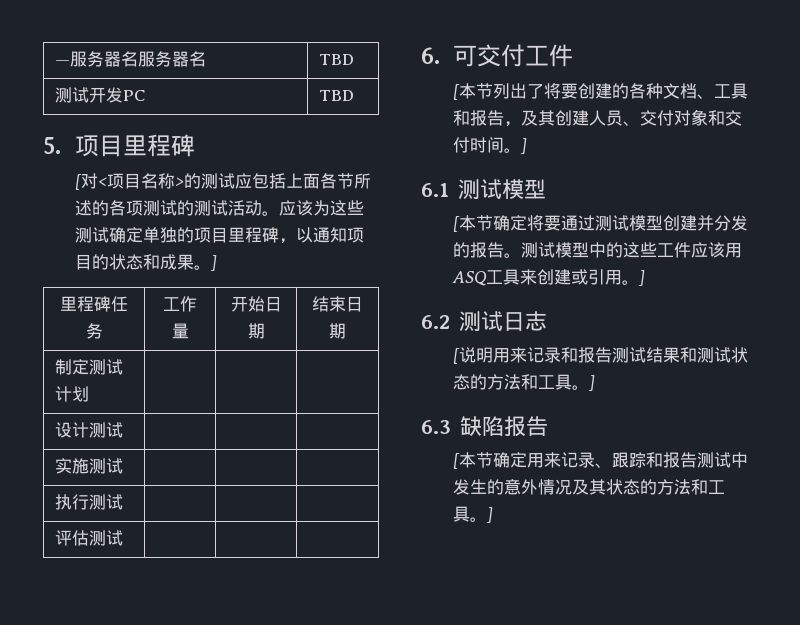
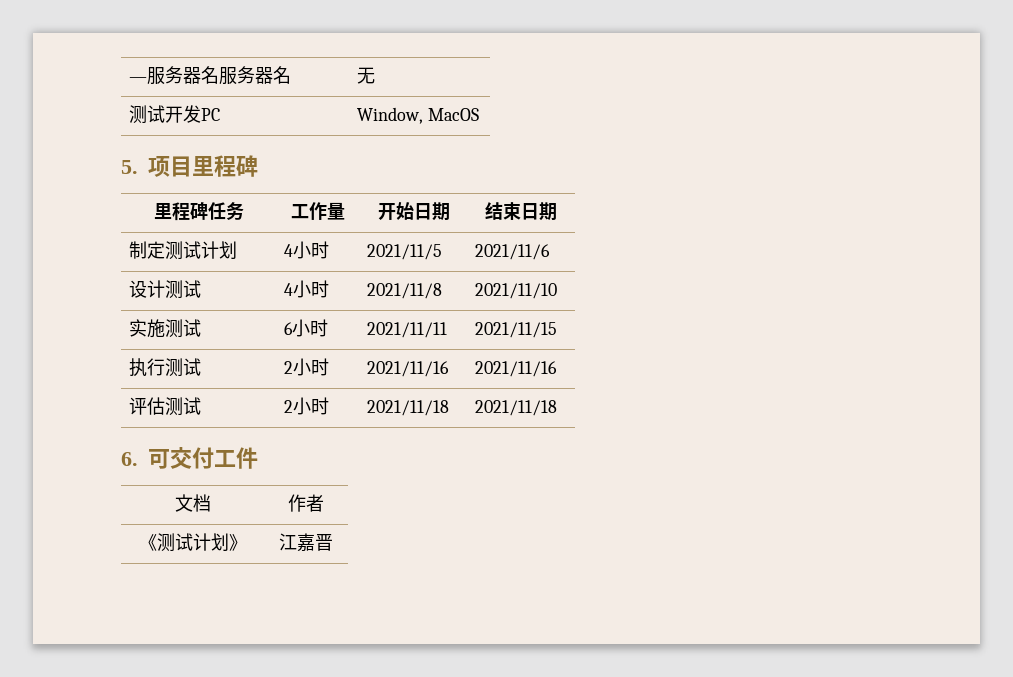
[318,54,354,65] TBD -> [356,67,375,84] 无
[318,90,354,101] TBD -> [356,107,479,124] Window, MacOS
[75,173,372,190] [75,200,365,216] [75,227,365,244] [75,254,218,271] // [对<项目名称>的测试应包括上面各节所述的各项测试的测试活动。应该为这些测试确定单独的项目里程碑，以通知项目的状态和成果。] -> (259, 166) none
[54,422,123,438] [54,458,123,474] [54,494,123,510] [54,530,123,546] [421,44,574,67] [453,83,749,100] [453,109,743,127] [453,137,528,154] [421,179,546,200] [453,215,749,232] [453,242,743,258] [452,269,646,286] [421,311,547,332] [453,347,749,364] [453,374,596,391] [421,416,548,437] [453,452,749,469] [453,479,726,495] [453,506,494,523] | | // 设计测试 | | | // 实施测试 | | | // 执行测试 | | | // 评估测试 | | | // 6.可交付工件 // [本节列出了将要创建的各种文档、工具和报告，及其创建人员、交付对象和交付时间。] // 6.1测试模型 // [本节确定将要通过测试模型创建并分发的报告。测试模型中的这些工件应该用ASQ工具来创建或引用。] // 6.2测试日志 // [说明用来记录和报告测试结果和测试状态的方法和工具。] // 6.3缺陷报告 // [本节确定用来记录、跟踪和报告测试中发生的意外情况及其状态的方法和工具。] -> [283,241,329,259] [366,244,442,260] [474,244,550,260] [128,280,201,299] [283,280,329,298] [366,283,442,299] [474,283,557,299] [128,319,201,338] [283,319,328,337] [366,322,447,338] [474,322,557,338] [128,358,201,377] [283,358,329,376] [366,361,449,377] [474,361,557,377] [128,397,201,416] [283,397,329,415] [366,400,449,416] [474,400,557,416] [121,447,259,469] [175,494,211,512] [288,494,324,512] [139,533,247,552] [279,533,333,551] 4小时 | 2021/11/5 | 2021/11/6 // 设计测试 | 4小时 | 2021/11/8 | 2021/11/10 // 实施测试 | 6小时 | 2021/11/11 | 2021/11/15 // 执行测试 | 2小时 | 2021/11/16 | 2021/11/16 // 评估测试 | 2小时 | 2021/11/18 | 2021/11/18 // 6.可交付工件 // 文档 | 作者 // 《测试计划》 | 江嘉晋

